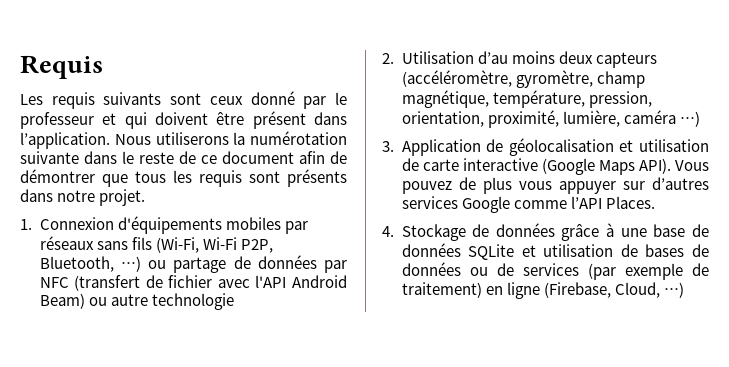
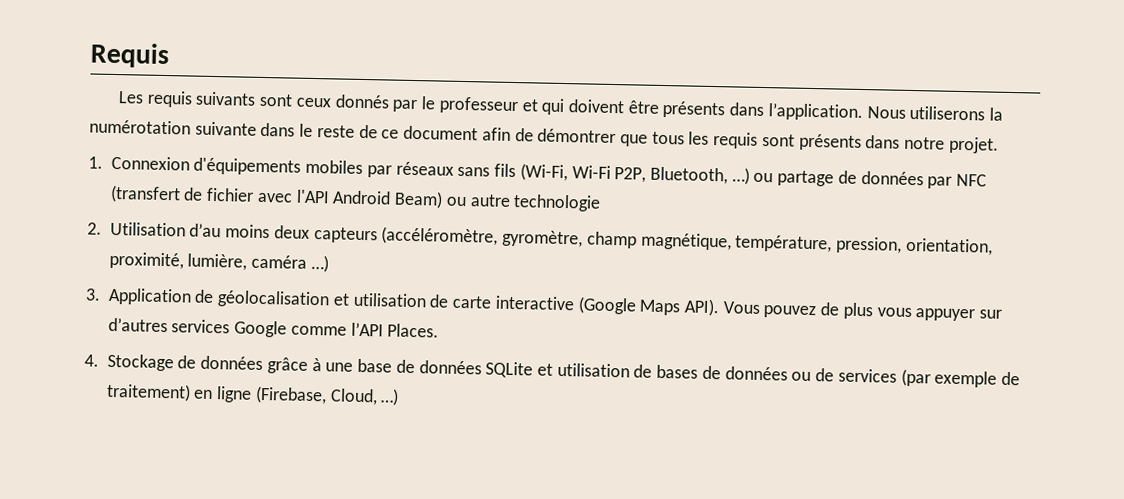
[250,91,295,105] donné -> [334,94,390,109] donnés
[252,111,306,129] présent -> [662,100,726,119] présents

